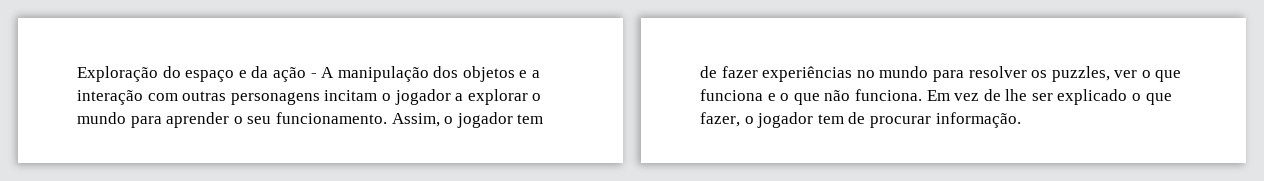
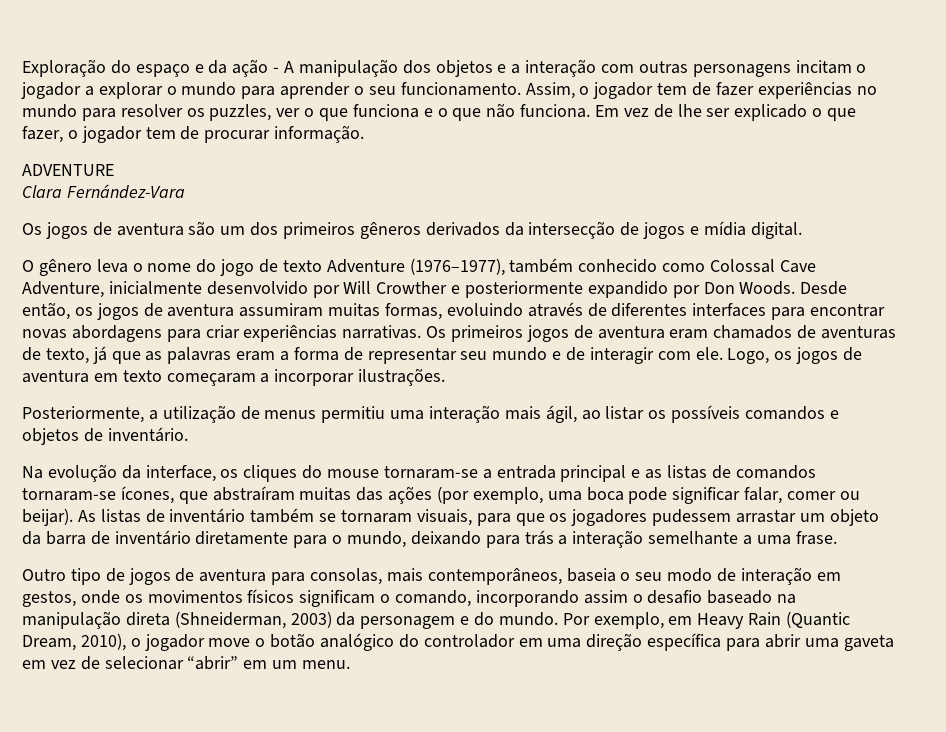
(1021, 120) none -> [22,164,114,176] [22,184,185,199] [22,221,802,239] [22,258,816,276] [22,281,848,298] [22,302,886,320] [22,325,897,342] [22,346,863,364] [22,368,446,386] [22,405,839,423] [22,427,188,445] [22,464,816,482] [22,486,860,504] [22,508,879,526] [22,530,837,548] [22,567,841,585] [22,589,797,607] [22,611,851,629] [22,633,894,651] [22,656,351,670] // ADVENTURE // Clara Fernández-Vara // Os jogos de aventura são um dos primeiros gêneros derivados da intersecção de jogos e mídia digital. // O gênero leva o nome do jogo de texto Adventure (1976–1977), também conhecido como Colossal Cave Adventure, inicialmente desenvolvido por Will Crowther e posteriormente expandido por Don Woods. Desde então, os jogos de aventura assumiram muitas formas, evoluindo através de diferentes interfaces para encontrar novas abordagens para criar experiências narrativas. Os primeiros jogos de aventura eram chamados de aventuras de texto, já que as palavras eram a forma de representar seu mundo e de interagir com ele. Logo, os jogos de aventura em texto começaram a incorporar ilustrações. // Posteriormente, a utilização de menus permitiu uma interação mais ágil, ao listar os possíveis comandos e objetos de inventário. // Na evolução da interface, os cliques do mouse tornaram-se a entrada principal e as listas de comandos tornaram-se ícones, que abstraíram muitas das ações (por exemplo, uma boca pode significar falar, comer ou beijar). As listas de inventário também se tornaram visuais, para que os jogadores pudessem arrastar um objeto da barra de inventário diretamente para o mundo, deixando para trás a interação semelhante a uma frase. // Outro tipo de jogos de aventura para consolas, mais contemporâneos, baseia o seu modo de interação em gestos, onde os movimentos físicos significam o comando, incorporando assim o desafio baseado na manipulação direta (Shneiderman, 2003) da personagem e do mundo. Por exemplo, em Heavy Rain (Quantic Dream, 2010), o jogador move o botão analógico do controlador em uma direção específica para abrir uma gaveta em vez de selecionar “abrir” em um menu.

